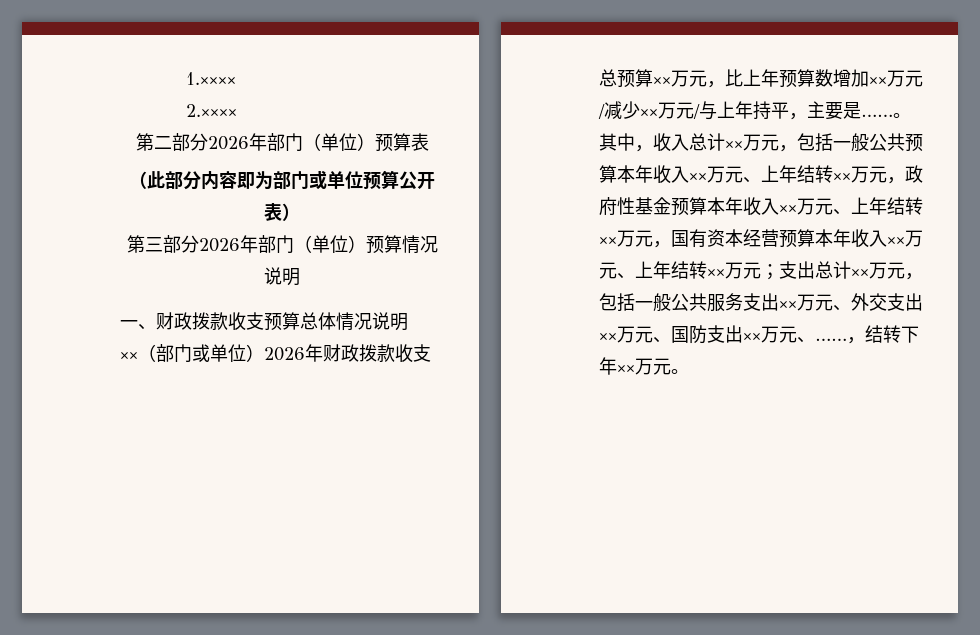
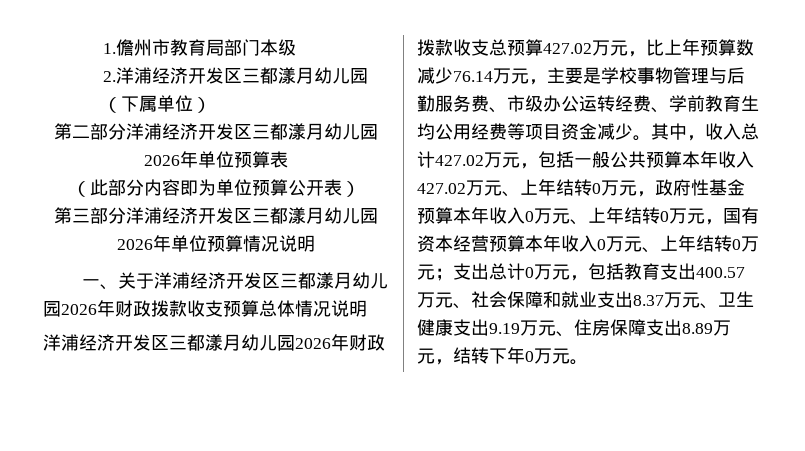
[186,72,237,85] [186,104,238,117] [135,133,375,151] 1.×××× // 2.×××× // 第二部分2026年部门（单位） -> [103,39,297,56] [103,67,369,84] [103,95,212,113] [53,123,378,140] [143,151,234,168] 1.儋州市教育局部门本级 // 2.洋浦经济开发区三都漾月幼儿园（下属单位） // 第二部分洋浦经济开发区三都漾月幼儿园2026年单位
[273,170,327,190] 部门或 -> (216, 187) none
[198,235,438,254] [264,267,300,286] [120,320,156,330] 2026年部门（单位）预算情况说明 // 一、 -> [125,207,378,224] [116,235,315,252] [81,272,388,290] [43,300,115,317] 洋浦经济开发区三都漾月幼儿园2026年单位预算情况说明 // 一、关于洋浦经济开发区三都漾月幼儿园2026年
[120,344,264,362] ××（部门或单位） -> [43,334,295,351] 洋浦经济开发区三都漾月幼儿园
[653,77,671,85] ×× -> [543,43,592,54] 427.02
[833,69,923,87] [598,101,893,120] 增加××万元/减少××万元/与上年持平，主要是…… -> [417,67,745,85] [417,95,759,113] [417,123,633,140] 减少76.14万元，主要是学校事物管理与后勤服务费、市级办公运转经费、学前教育生均公用经费等项目资金减少
[725,141,743,149] ×× -> [435,155,484,166] 427.02
[689,165,851,183] ××万元、上年结转×× -> [417,179,601,197] 427.02万元、上年结转0
[779,197,923,215] [599,237,617,245] ××万元、上年结转×× -> [525,207,669,225] 0万元、上年结转0
[887,230,923,247] [599,261,725,279] ××万元、上年结转×× -> [597,235,741,253] 0万元、上年结转0
[851,262,923,280] [599,293,923,312] [599,325,847,344] ××万元，包括一般公共服务支出××万元、外交支出××万元、国防支出××万元、…… -> [525,263,745,281] [417,291,754,309] [417,319,731,337] [417,348,435,364] 0万元，包括教育支出400.57万元、社会保障和就业支出8.37万元、卫生健康支出9.19万元、住房保障支出8.89万元
[617,365,635,373] ×× -> [525,351,534,362] 0

